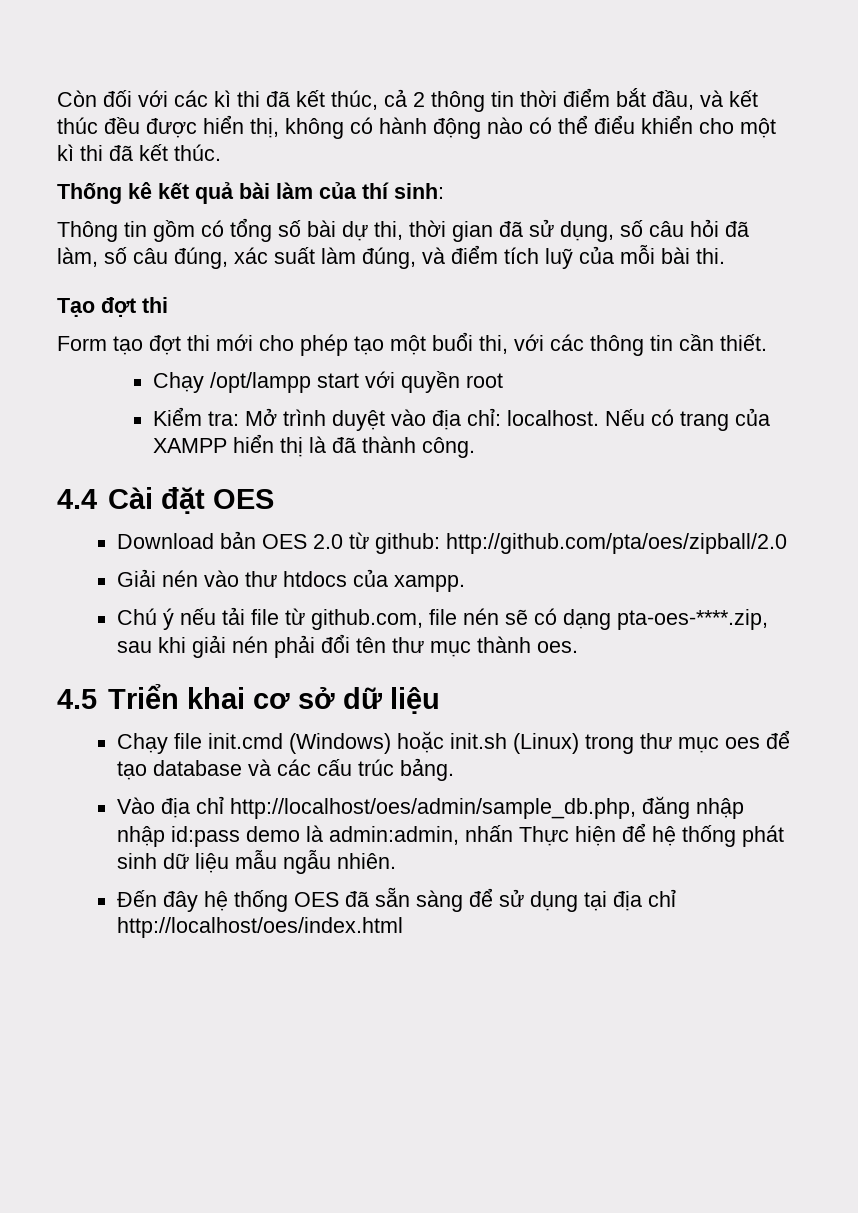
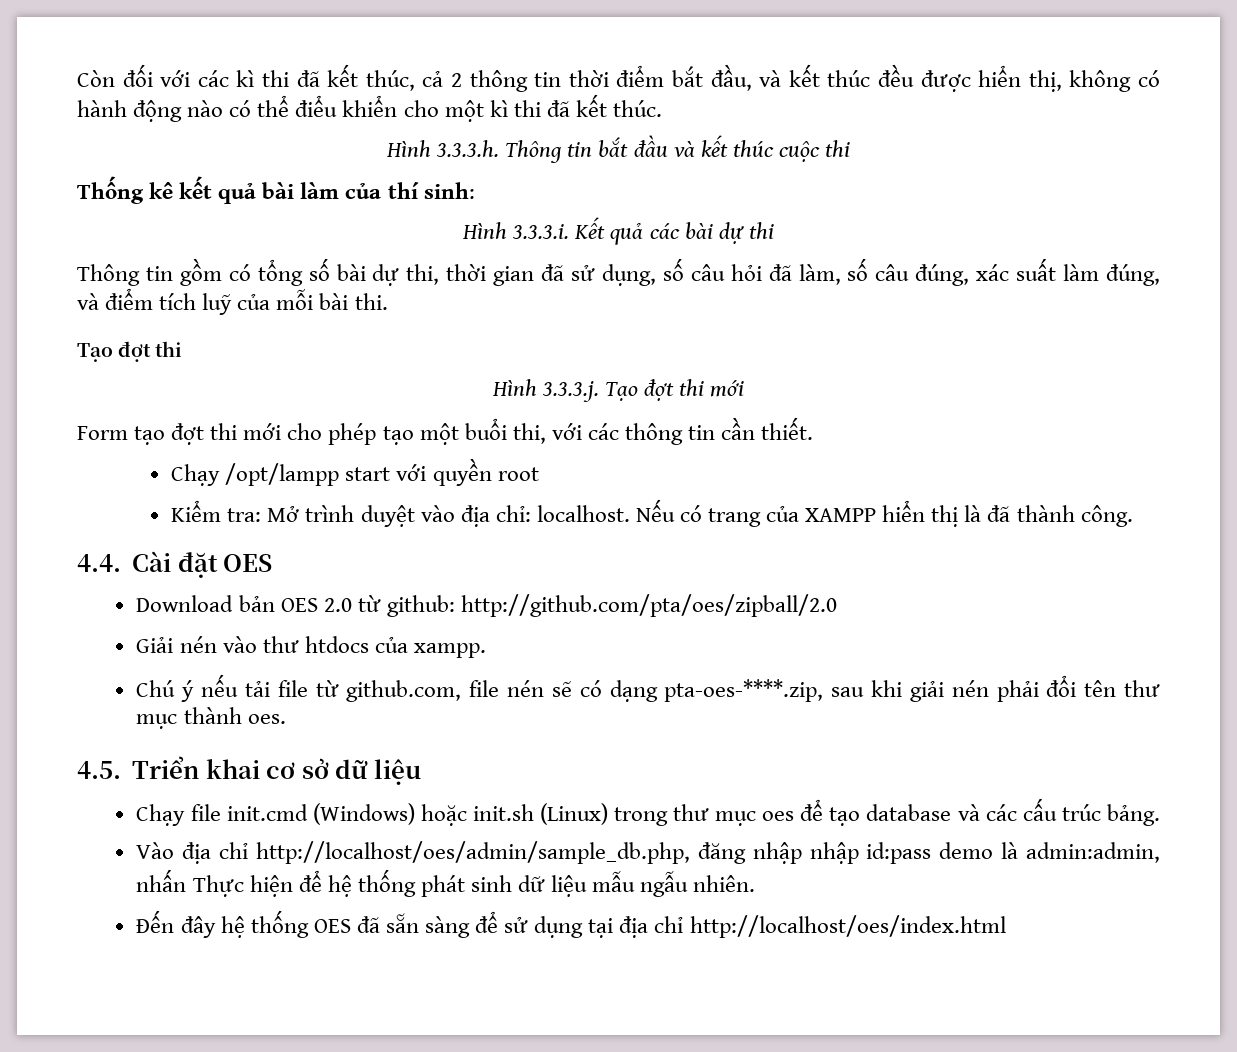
(221, 152) none -> [386,135,850,163] // Hình 3.3.3.h. Thông tin bắt đầu và kết thúc cuộc thi
(444, 191) none -> [462,217,774,245] // Hình 3.3.3.i. Kết quả các bài dự thi
(168, 305) none -> [491,379,745,402] // Hình 3.3.3.j. Tạo đợt thi mới
[57,489,97,509] 4.4 -> [77,554,121,572] 4.4.
[57,689,97,709] 4.5 -> [77,761,121,779] 4.5.

